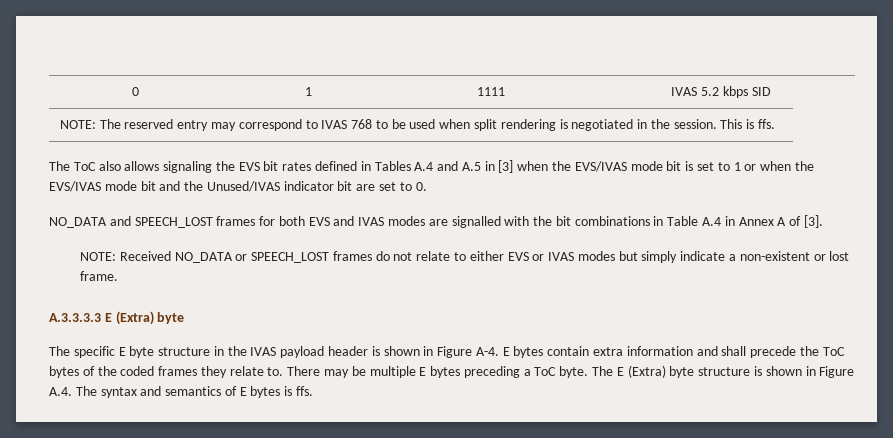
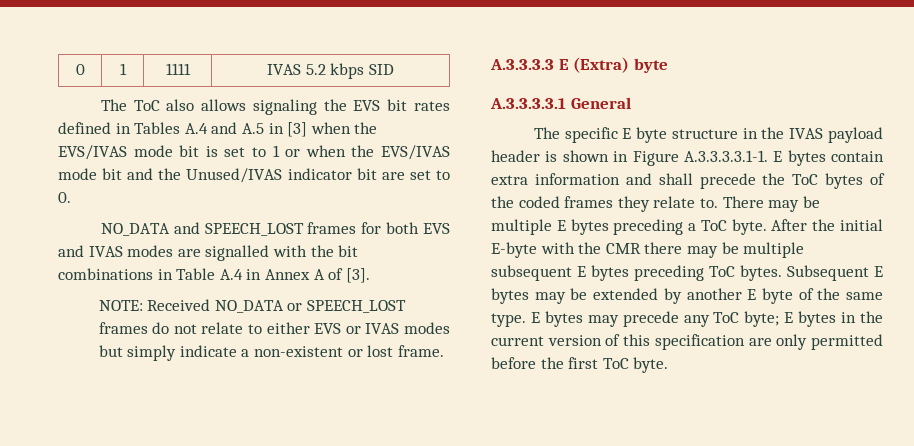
[59,119,775,131] // NOTE: The reserved entry may correspond to IVAS 768 to be used when split rendering is negotiated in the session. This is ffs. -> (394, 69) none
(185, 318) none -> [490,97,631,109] // A.3.3.3.3.1 General
[475,347,499,356] A-4. -> [683,150,768,162] A.3.3.3.3.1-1.
[592,365,855,378] [49,386,314,398] The E (Extra) byte structure is shown in Figure A.4. The syntax and semantics of E bytes is ffs. -> [771,219,883,231] [491,242,805,258] [491,265,883,281] [491,288,883,304] [491,311,884,327] [491,334,883,350] [491,357,669,373] After the initial E-byte with the CMR there may be multiple subsequent E bytes preceding ToC bytes. Subsequent E bytes may be extended by another E byte of the same type. E bytes may precede any ToC byte; E bytes in the current version of this specification are only permitted before the first ToC byte.

